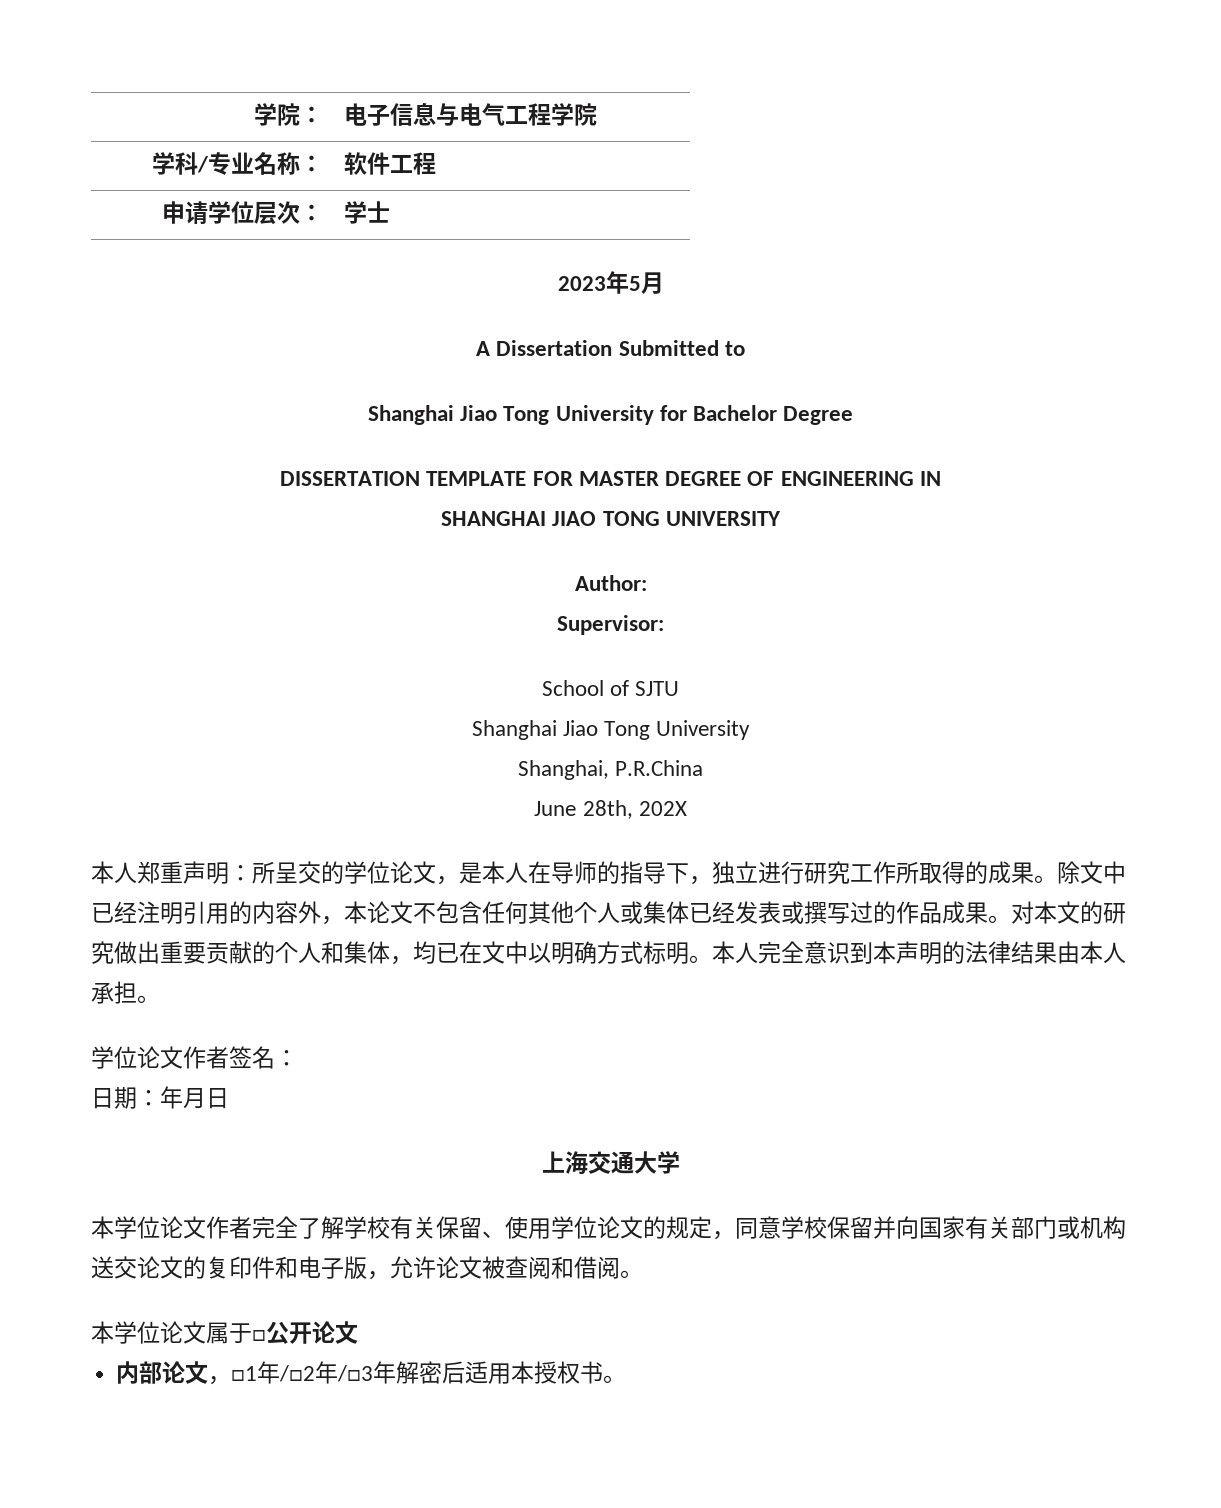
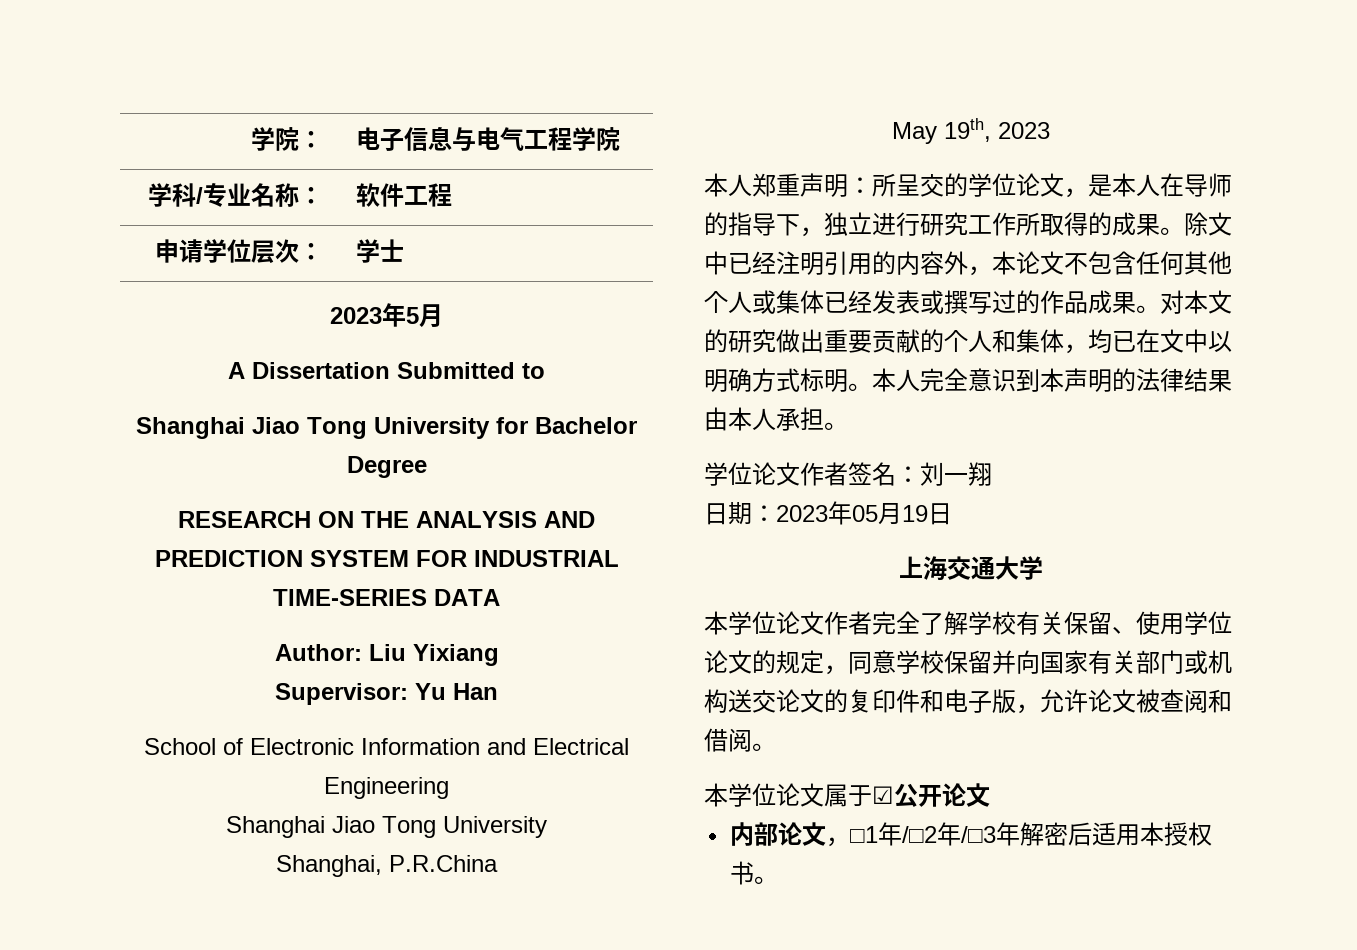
[280,471,941,486] [441,511,781,526] DISSERTATION TEMPLATE FOR MASTER DEGREE OF ENGINEERING IN // SHANGHAI JIAO TONG UNIVERSITY -> [178,511,595,528] [154,550,619,567] [273,589,500,606] RESEARCH ON THE ANALYSIS AND PREDICTION SYSTEM FOR INDUSTRIAL TIME-SERIES DATA
(647, 583) none -> [368,644,499,666] Liu Yixiang
(664, 625) none -> [415,683,498,700] Yu Han
[635,681,680,696] SJTU -> [250,738,629,755] [324,777,449,799] Electronic Information and Electrical Engineering
[534,800,687,819] June 28th, 202X -> [891,118,1050,144] May 19th, 2023
(298, 1058) none -> [920,462,992,486] 刘一翔
[160,1086,206,1109] 年月 -> [776,501,928,525] 2023年05月19
[252,1330,266,1341] □ -> [872,786,894,804] ☑

